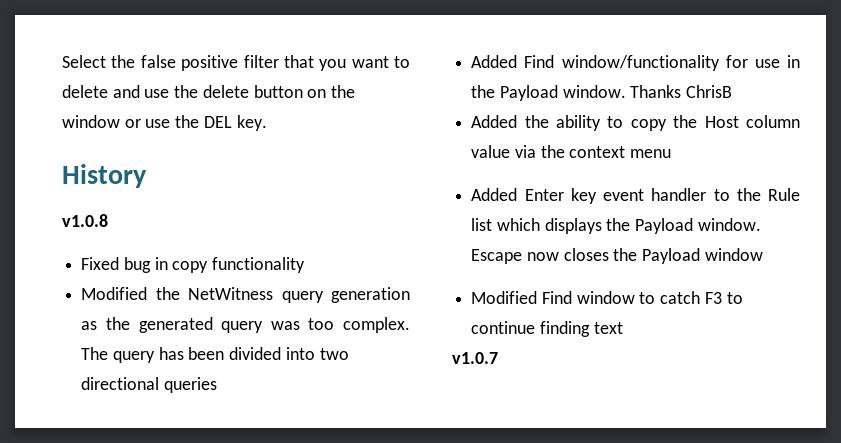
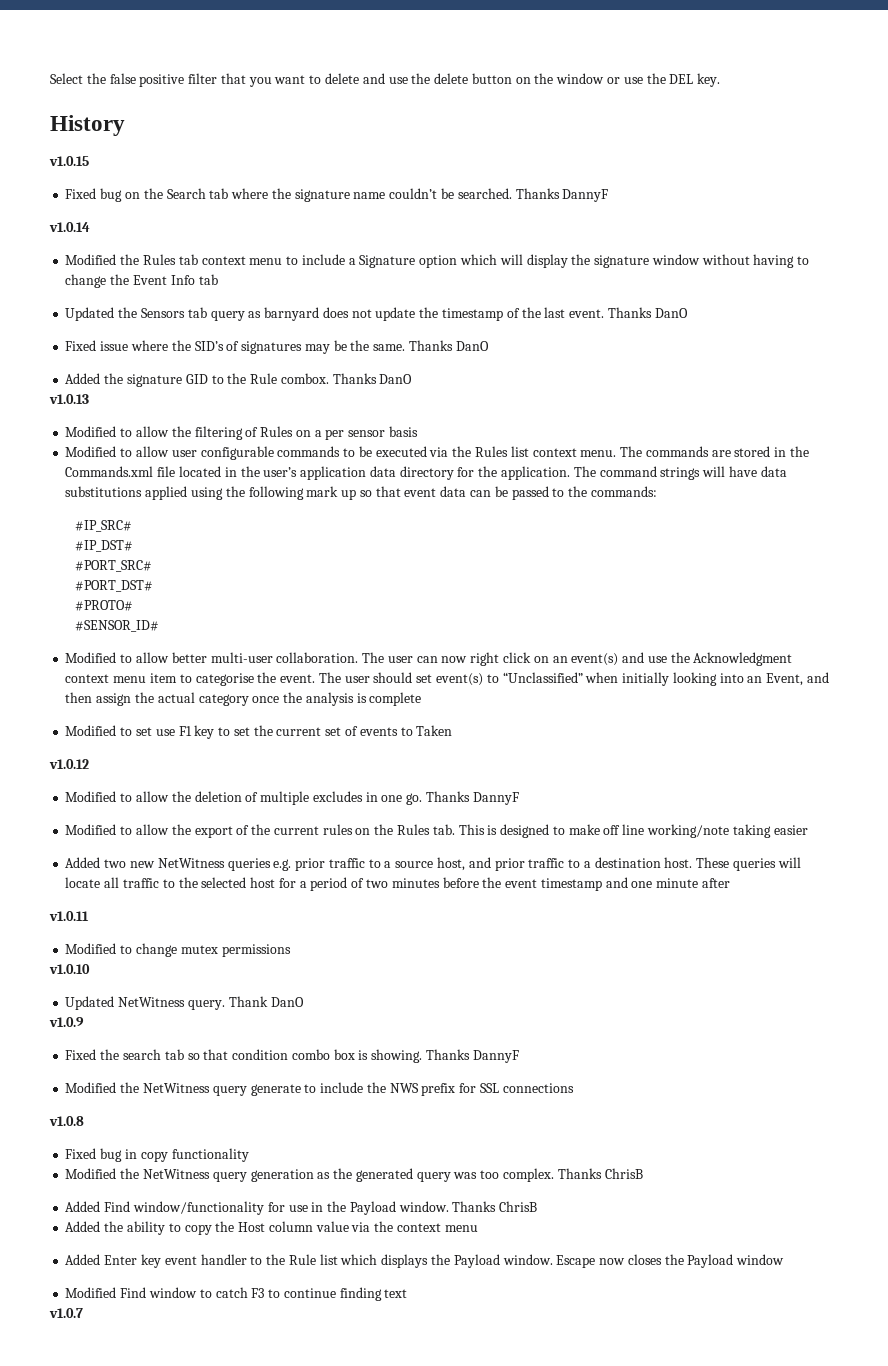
(147, 176) none -> [49,156,89,166] [65,188,609,202] [49,222,90,232] [65,254,810,268] [65,274,218,288] [65,307,688,321] [65,340,489,354] [65,373,413,387] [49,394,89,404] [65,426,418,440] [65,446,809,460] [65,466,787,480] [65,486,657,500] [74,520,132,532] [74,540,133,552] [74,560,152,572] [74,580,153,592] [74,600,133,611] [74,620,159,632] [65,652,793,666] [65,672,829,686] [65,692,422,706] [65,725,453,739] [49,759,89,769] [65,791,519,805] [65,824,808,838] [65,857,801,871] [65,877,730,891] [49,911,89,921] [65,943,291,957] [49,964,90,974] [65,996,304,1010] [49,1017,84,1027] [65,1049,519,1063] [65,1082,574,1096] // v1.0.15 // Fixed bug on the Search tab where the signature name couldn’t be searched. Thanks DannyF // v1.0.14 // Modified the Rules tab context menu to include a Signature option which will display the signature window without having to change the Event Info tab // Updated the Sensors tab query as barnyard does not update the timestamp of the last event. Thanks DanO // Fixed issue where the SID’s of signatures may be the same. Thanks DanO // Added the signature GID to the Rule combox. Thanks DanO // v1.0.13 // Modified to allow the filtering of Rules on a per sensor basis // Modified to allow user configurable commands to be executed via the Rules list context menu. The commands are stored in the Commands.xml file located in the user’s application data directory for the application. The command strings will have data substitutions applied using the following mark up so that event data can be passed to the commands: // #IP_SRC# // #IP_DST# // #PORT_SRC# // #PORT_DST# // #PROTO# // #SENSOR_ID# // Modified to allow better multi-user collaboration. The user can now right click on an event(s) and use the Acknowledgment context menu item to categorise the event. The user should set event(s) to “Unclassified” when initially looking into an Event, and then assign the actual category once the analysis is complete // Modified to set use F1 key to set the current set of events to Taken // v1.0.12 // Modified to allow the deletion of multiple excludes in one go. Thanks DannyF // Modified to allow the export of the current rules on the Rules tab. This is designed to make off line working/note taking easier // Added two new NetWitness queries e.g. prior traffic to a source host, and prior traffic to a destination host. These queries will locate all traffic to the selected host for a period of two minutes before the event timestamp and one minute after // v1.0.11 // Modified to change mutex permissions // v1.0.10 // Updated NetWitness query. Thank DanO // v1.0.9 // Fixed the search tab so that condition combo box is showing. Thanks DannyF // Modified the NetWitness query generate to include the NWS prefix for SSL connections
[81,347,349,363] [81,377,217,393] The query has been divided into two directional queries -> [557,1168,643,1179] Thanks ChrisB

